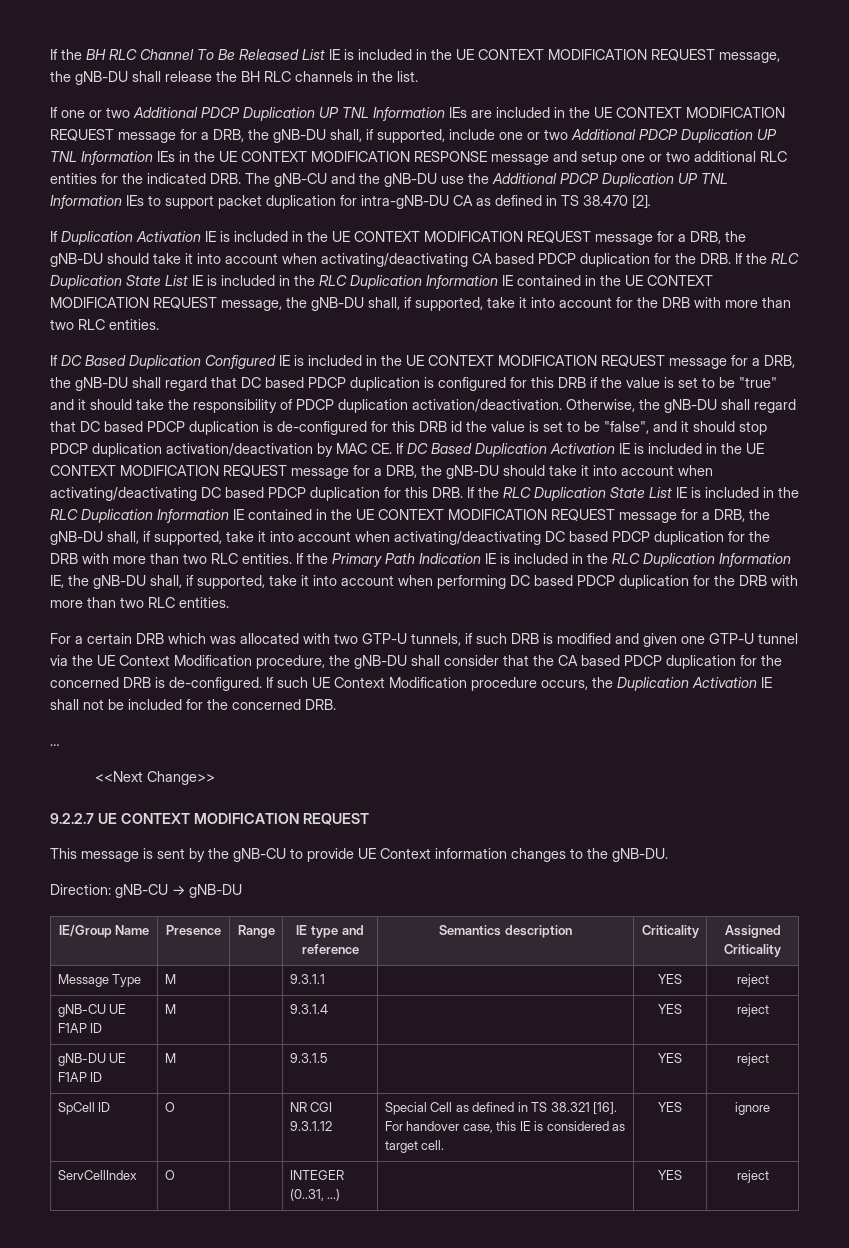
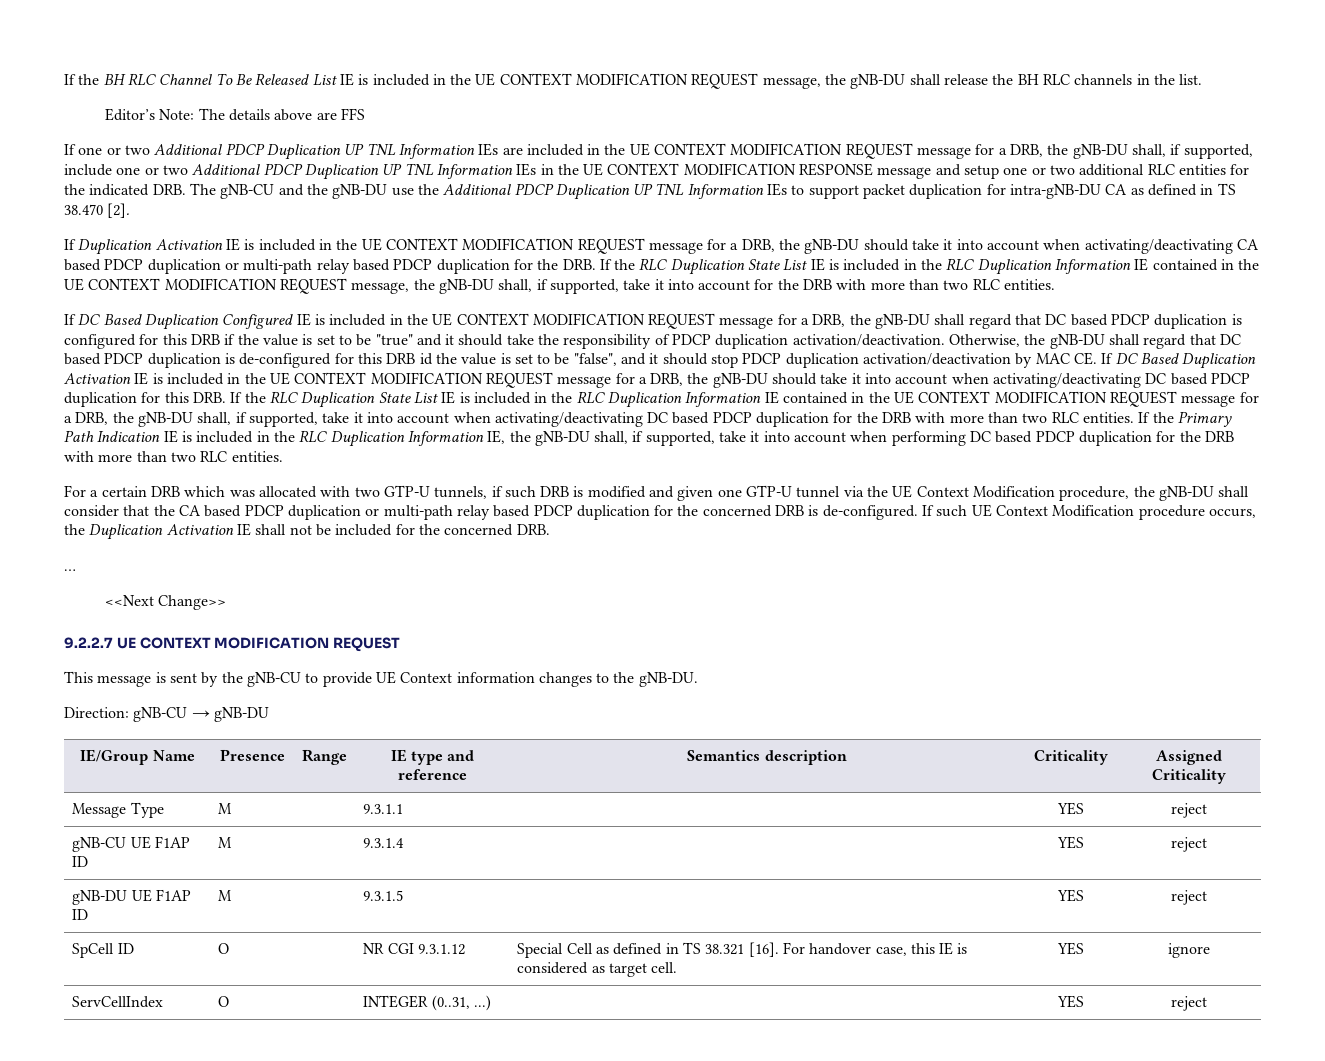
(418, 76) none -> [105,108,366,121] // Editor’s Note: The details above are FFS
(650, 260) none -> [224,259,510,274] or multi-path relay based PDCP duplication
(736, 662) none -> [365,505,650,520] or multi-path relay based PDCP duplication

